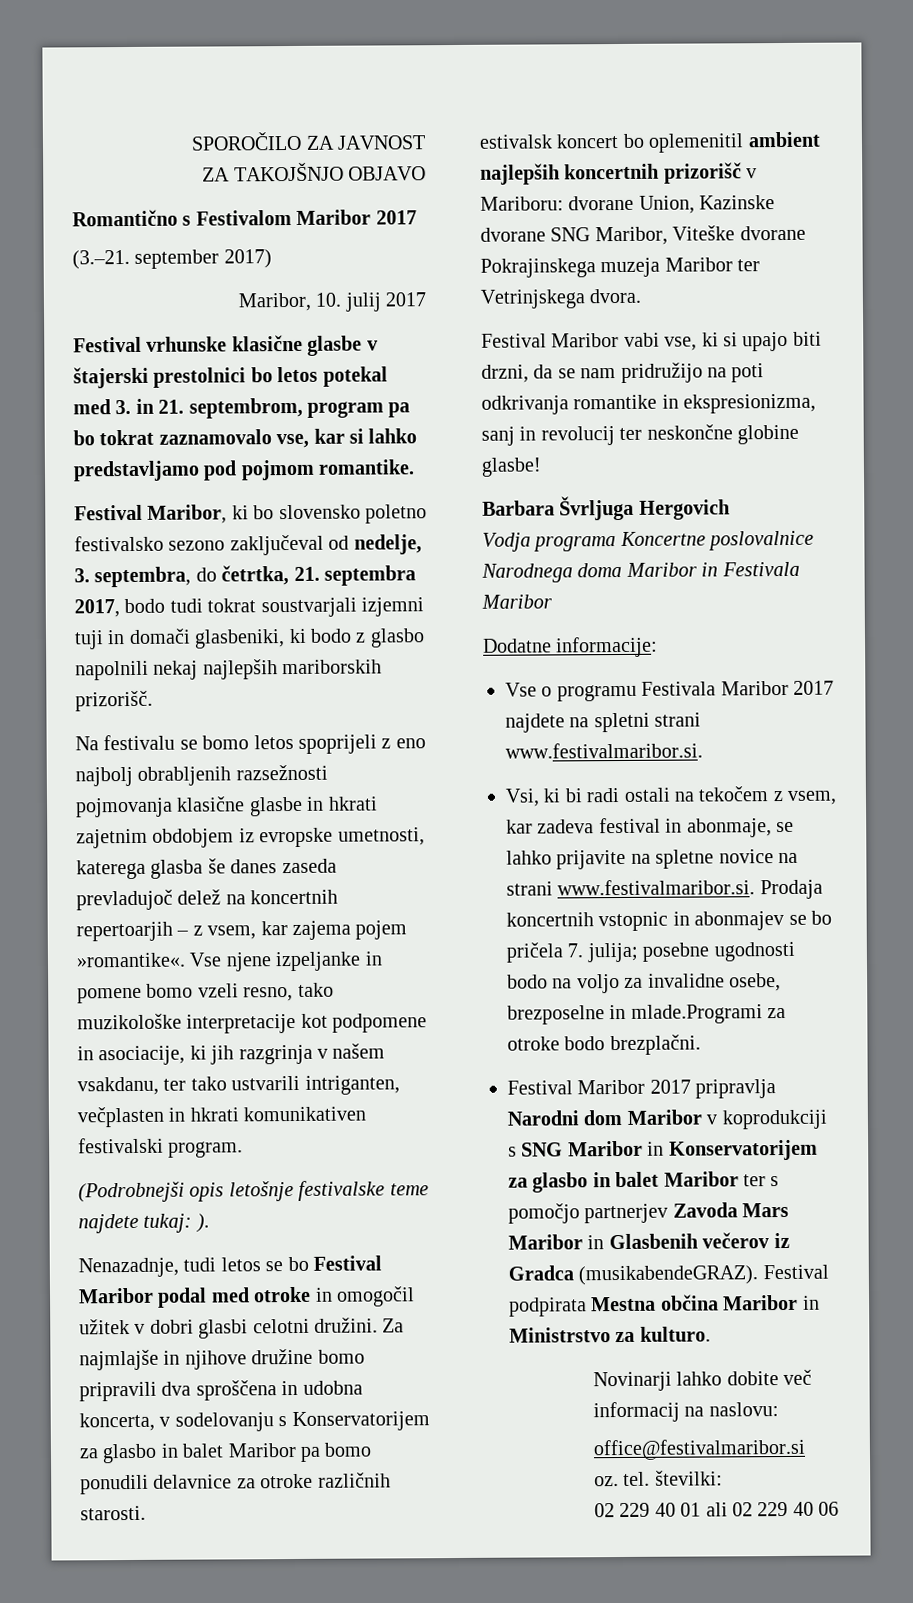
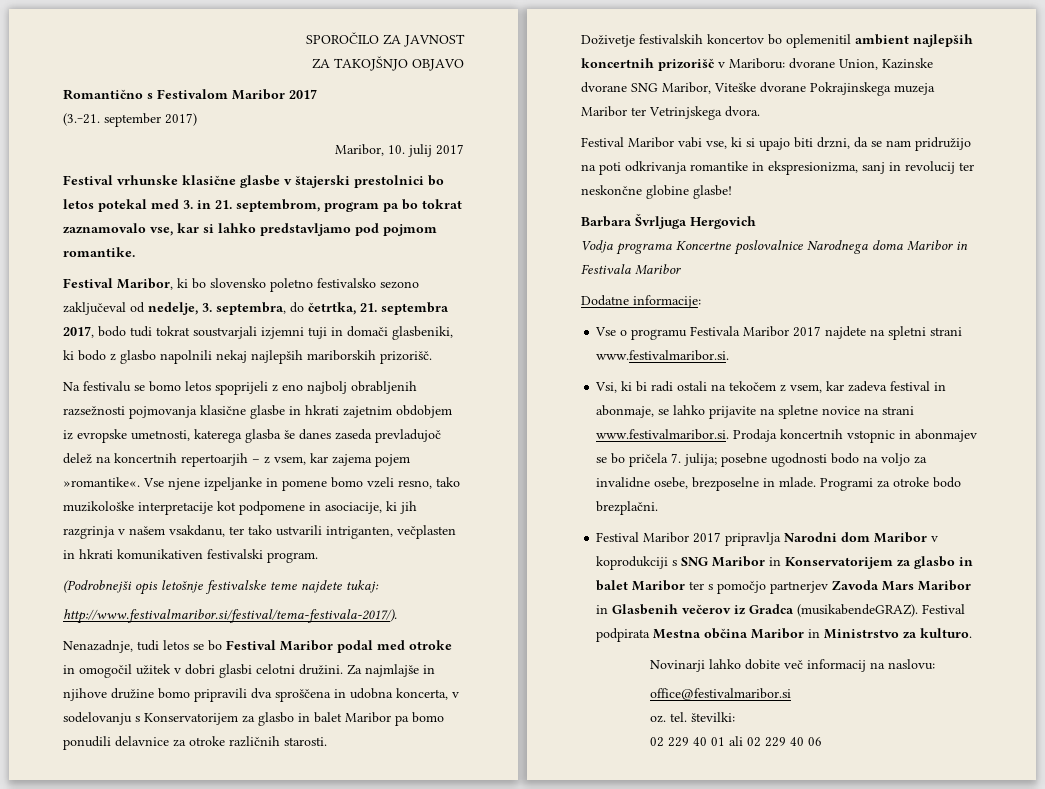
[195,1213,210,1233] ). -> [63,609,397,624] // http://www.festivalmaribor.si/festival/tema-festivala-2017/).
[479,133,620,149] estivalsk koncert -> [581,34,764,47] Doživetje festivalskih koncertov
[630,1004,763,1024] mlade.Programi -> [779,477,874,491] mlade. Programi

